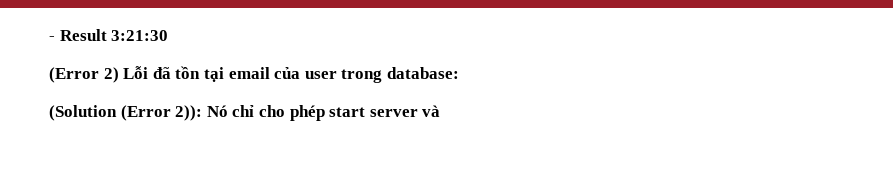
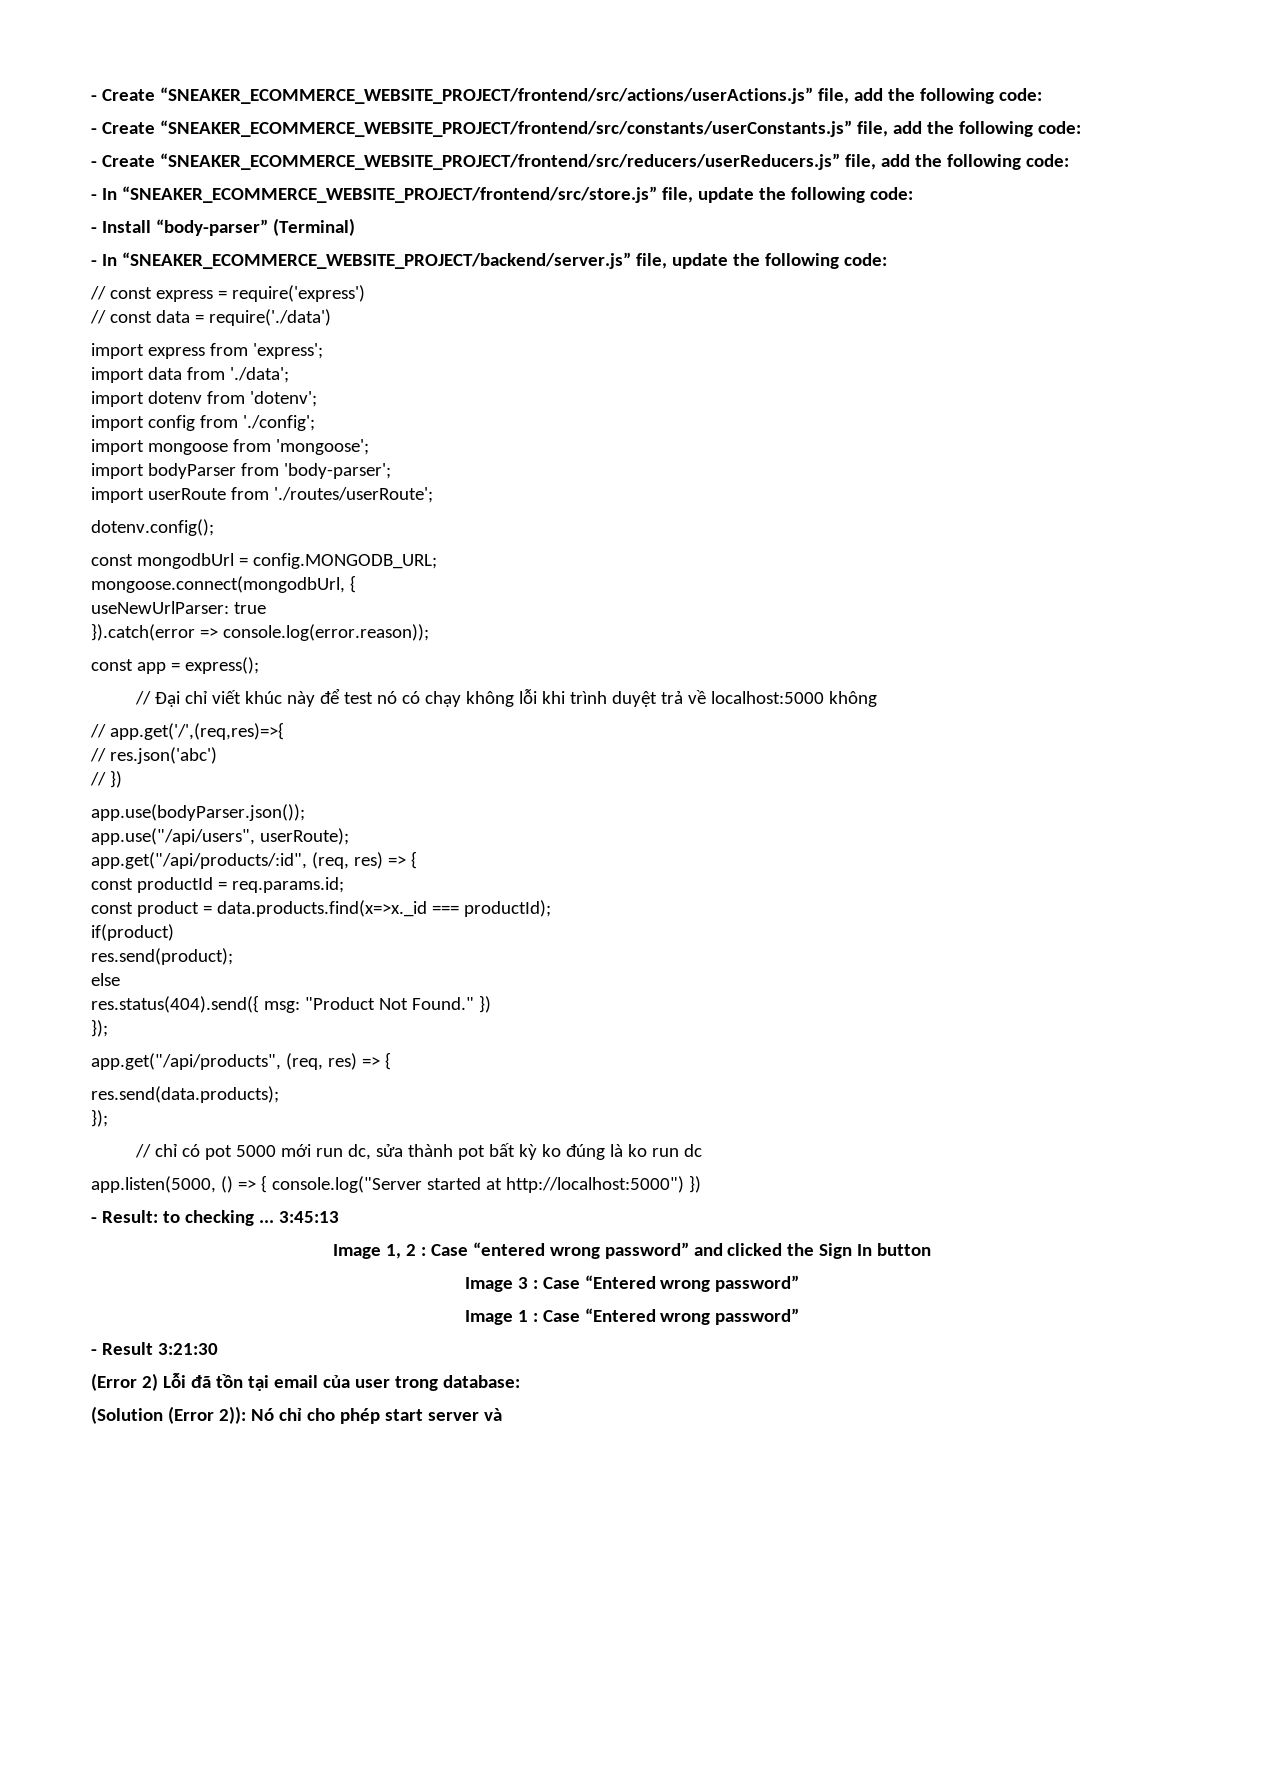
[49,36,55,41] - -> [91,87,1042,104] [91,120,1081,137] [91,153,1069,170] [91,186,913,203] [91,218,355,236] [91,252,887,269] [90,285,365,302] [90,309,331,326] [91,343,323,359] [91,367,289,383] [91,391,317,407] [91,415,315,431] [91,439,369,455] [91,463,391,479] [91,487,433,503] [91,519,214,536] [91,553,437,569] [91,575,356,593] [91,601,266,614] [91,623,429,641] [91,657,259,674] [135,688,877,707] [90,722,284,740] [90,747,217,764] [90,770,122,788] [91,804,305,821] [91,828,349,845] [91,851,417,869] [91,877,344,893] [91,900,551,917] [91,924,174,941] [91,948,233,965] [91,973,120,986] [91,995,491,1013] [91,1019,108,1037] [91,1052,391,1070] [91,1086,279,1103] [91,1109,108,1127] [135,1143,702,1160] [91,1175,701,1193] [91,1210,339,1226] [332,1242,932,1259] [464,1275,800,1292] [464,1308,800,1325] [91,1349,97,1355] - Create “SNEAKER_ECOMMERCE_WEBSITE_PROJECT/frontend/src/actions/userActions.js” file, add the following code: // - Create “SNEAKER_ECOMMERCE_WEBSITE_PROJECT/frontend/src/constants/userConstants.js” file, add the following code: // - Create “SNEAKER_ECOMMERCE_WEBSITE_PROJECT/frontend/src/reducers/userReducers.js” file, add the following code: // - In “SNEAKER_ECOMMERCE_WEBSITE_PROJECT/frontend/src/store.js” file, update the following code: // - Install “body-parser” (Terminal) // - In “SNEAKER_ECOMMERCE_WEBSITE_PROJECT/backend/server.js” file, update the following code: // // const express = require('express') // // const data = require('./data') // import express from 'express'; // import data from './data'; // import dotenv from 'dotenv'; // import config from './config'; // import mongoose from 'mongoose'; // import bodyParser from 'body-parser'; // import userRoute from './routes/userRoute'; // dotenv.config(); // const mongodbUrl = config.MONGODB_URL; // mongoose.connect(mongodbUrl, { // useNewUrlParser: true // }).catch(error => console.log(error.reason)); // const app = express(); // // Đại chỉ viết khúc này để test nó có chạy không lỗi khi trình duyệt trả về localhost:5000 không // // app.get('/',(req,res)=>{ // // res.json('abc') // // }) // app.use(bodyParser.json()); // app.use("/api/users", userRoute); // app.get("/api/products/:id", (req, res) => { // const productId = req.params.id; // const product = data.products.find(x=>x._id === productId); // if(product) // res.send(product); // else // res.status(404).send({ msg: "Product Not Found." }) // }); // app.get("/api/products", (req, res) => { // res.send(data.products); // }); // // chỉ có pot 5000 mới run dc, sửa thành pot bất kỳ ko đúng là ko run dc // app.listen(5000, () => { console.log("Server started at http://localhost:5000") }) // - Result: to checking ... 3:45:13 // Image 1, 2 : Case “entered wrong password” and clicked the Sign In button // Image 3 : Case “Entered wrong password” // Image 1 : Case “Entered wrong password” // -

